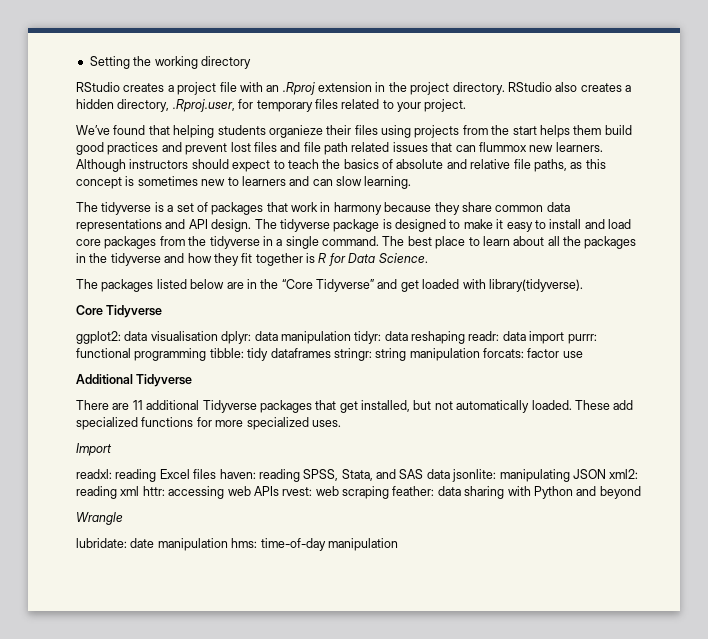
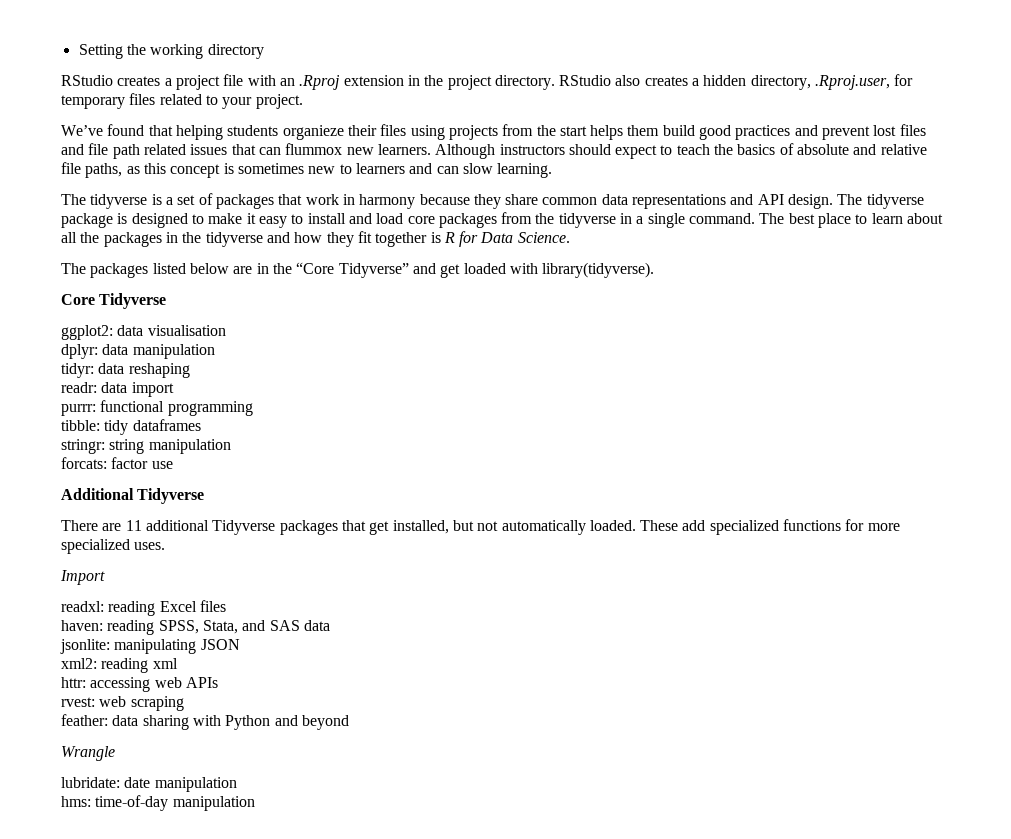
(218, 336) none -> (226, 330) //
(351, 337) none -> (215, 351) //
(465, 337) none -> (190, 370) //
(565, 337) none -> (174, 389) //
(207, 354) none -> (253, 408) //
(331, 353) none -> (201, 425) //
(480, 354) none -> (231, 446) //
(217, 474) none -> (226, 606) //
(450, 474) none -> (330, 625) //
(606, 474) none -> (240, 644) //
(140, 491) none -> (178, 663) //
(279, 491) none -> (218, 682) //
(389, 492) none -> (184, 703) //
(228, 544) none -> (237, 784) //

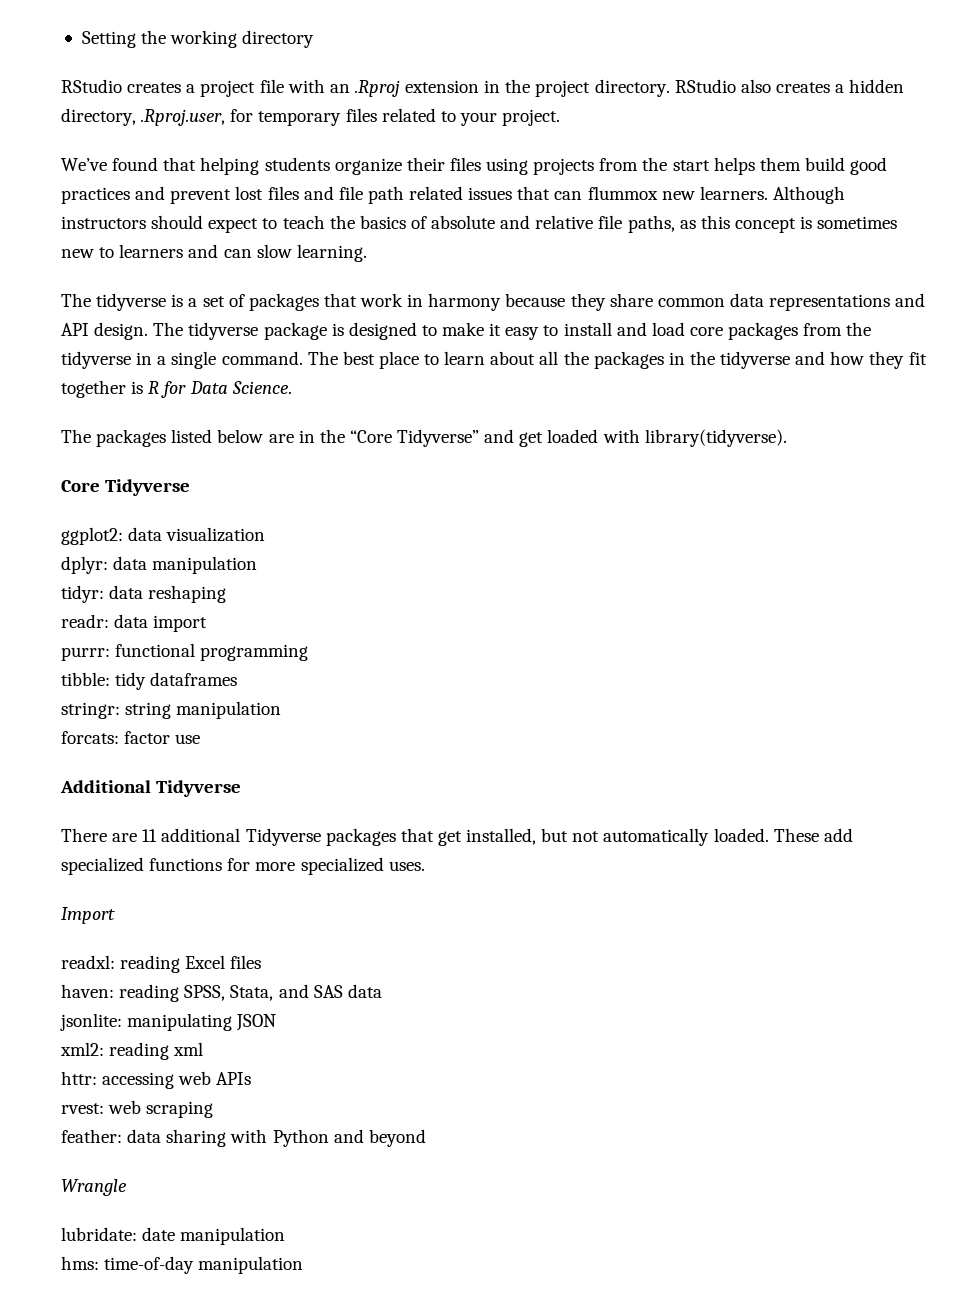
[282,125,344,140] organieze -> [334,158,402,175] organize
[147,325,226,336] visualisation -> [166,527,266,542] visualization

